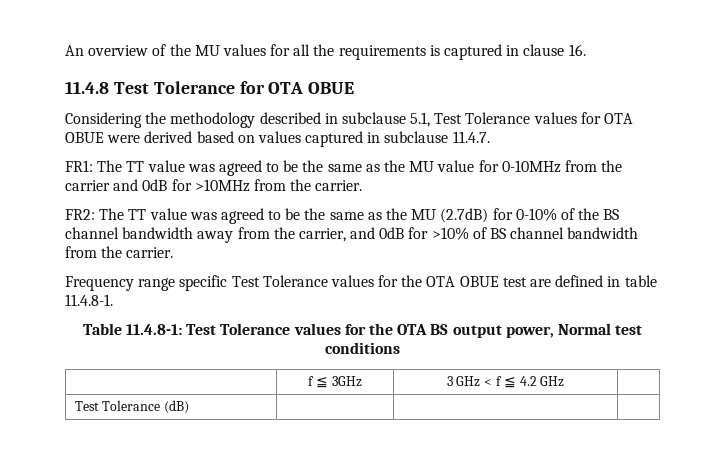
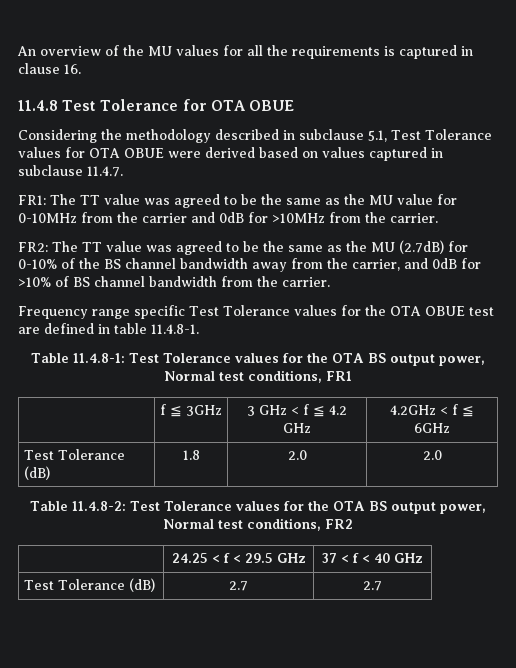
[325,342,400,354] conditions -> [248,370,352,383] conditions, FR1
[74,400,190,414] // Test Tolerance (dB) | | | -> [390,404,474,417] [414,423,450,433] [23,449,125,460] [23,466,50,480] [182,450,200,460] [287,450,307,460] [422,450,442,460] [29,501,487,514] [163,518,353,531] [171,553,306,563] [322,553,423,563] [23,578,155,592] [229,581,248,591] [363,581,382,591] 4.2GHz < f ≦ 6GHz // Test Tolerance (dB) | 1.8 | 2.0 | 2.0 // Table 11.4.8-2: Test Tolerance values for the OTA BS output power, Normal test conditions, FR2 // | 24.25 < f < 29.5 GHz | 37 < f < 40 GHz // Test Tolerance (dB) | 2.7 | 2.7

